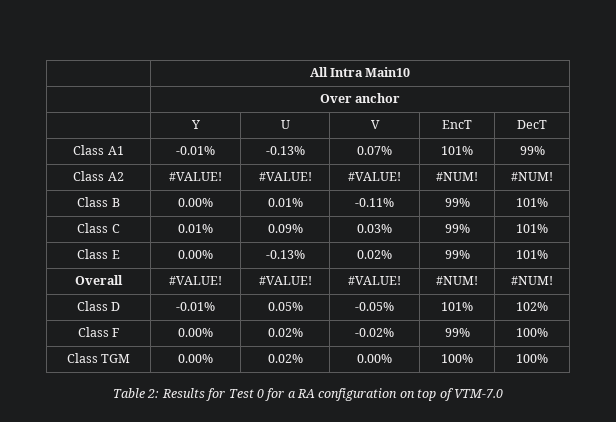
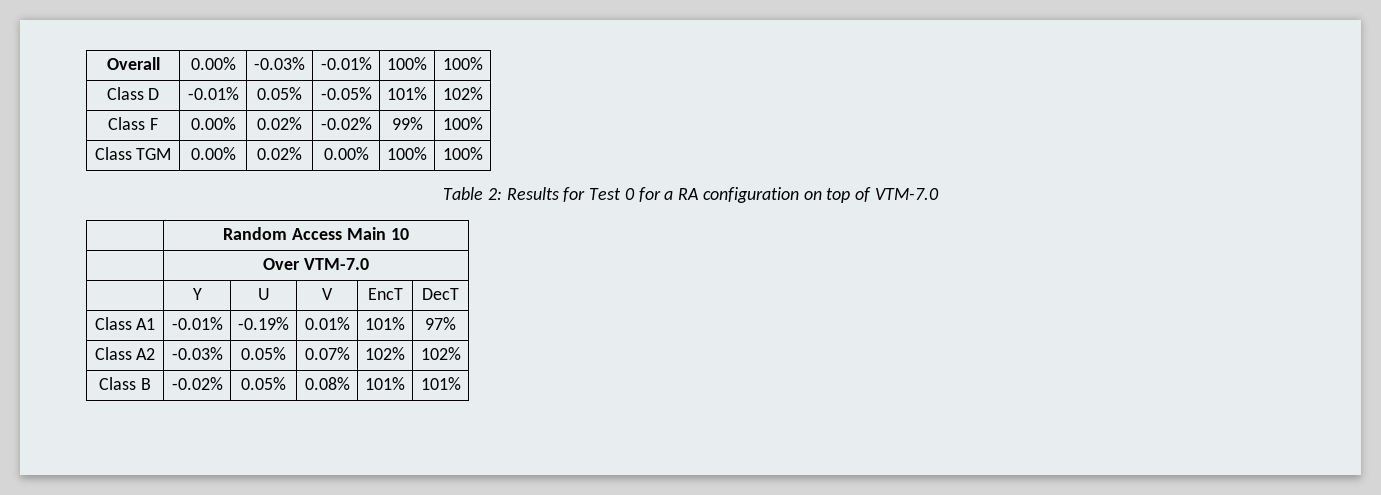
[309,67,411,77] [319,93,401,103] [190,120,200,129] [280,120,290,129] [370,120,380,129] [442,120,472,129] [517,120,547,129] [73,145,124,155] [176,146,215,155] [265,146,305,155] [357,146,392,155] [441,146,473,155] [519,146,545,155] [73,171,124,181] [169,172,222,181] [258,172,312,181] [348,172,401,181] [436,172,478,181] [511,172,553,181] [77,197,120,207] [178,198,213,207] [267,198,303,207] [355,198,394,207] [444,198,470,207] [516,198,548,207] [77,223,120,233] [178,224,213,233] [267,224,303,233] [357,224,392,233] [444,224,470,233] [516,224,548,233] [77,249,120,259] [178,250,213,259] [265,250,305,259] [357,250,392,259] [444,250,470,259] [516,250,548,259] [75,275,123,285] [169,276,222,285] [258,276,312,285] [348,276,401,285] [436,276,478,285] [511,276,553,285] | All Intra Main10 // | Over anchor // | Y | U | V | EncT | DecT // Class A1 | -0.01% | -0.13% | 0.07% | 101% | 99% // Class A2 | #VALUE! | #VALUE! | #VALUE! | #NUM! | #NUM! // Class B | 0.00% | 0.01% | -0.11% | 99% | 101% // Class C | 0.01% | 0.09% | 0.03% | 99% | 101% // Class E | 0.00% | -0.13% | 0.02% | 99% | 101% // Overall | #VALUE! | #VALUE! | #VALUE! | #NUM! | #NUM! -> [106,57,160,70] [190,57,236,70] [254,57,305,70] [320,57,372,70] [387,57,427,70] [442,57,483,70] Overall | 0.00% | -0.03% | -0.01% | 100% | 100%
(503, 393) none -> [223,227,409,240] [263,258,369,270] [192,288,202,300] [257,288,270,300] [322,288,333,300] [367,288,403,300] [422,288,459,300] [94,317,156,330] [171,317,223,330] [238,317,289,330] [304,317,350,330] [365,317,405,330] [425,317,456,330] [94,347,156,360] [171,347,223,360] [241,347,286,360] [304,347,350,360] [365,347,405,360] [420,347,461,360] [99,377,151,390] [171,377,223,390] [241,377,286,390] [304,377,350,390] [365,377,405,390] [420,377,461,390] // | Random Access Main 10 // | Over VTM-7.0 // | Y | U | V | EncT | DecT // Class A1 | -0.01% | -0.19% | 0.01% | 101% | 97% // Class A2 | -0.03% | 0.05% | 0.07% | 102% | 102% // Class B | -0.02% | 0.05% | 0.08% | 101% | 101%

